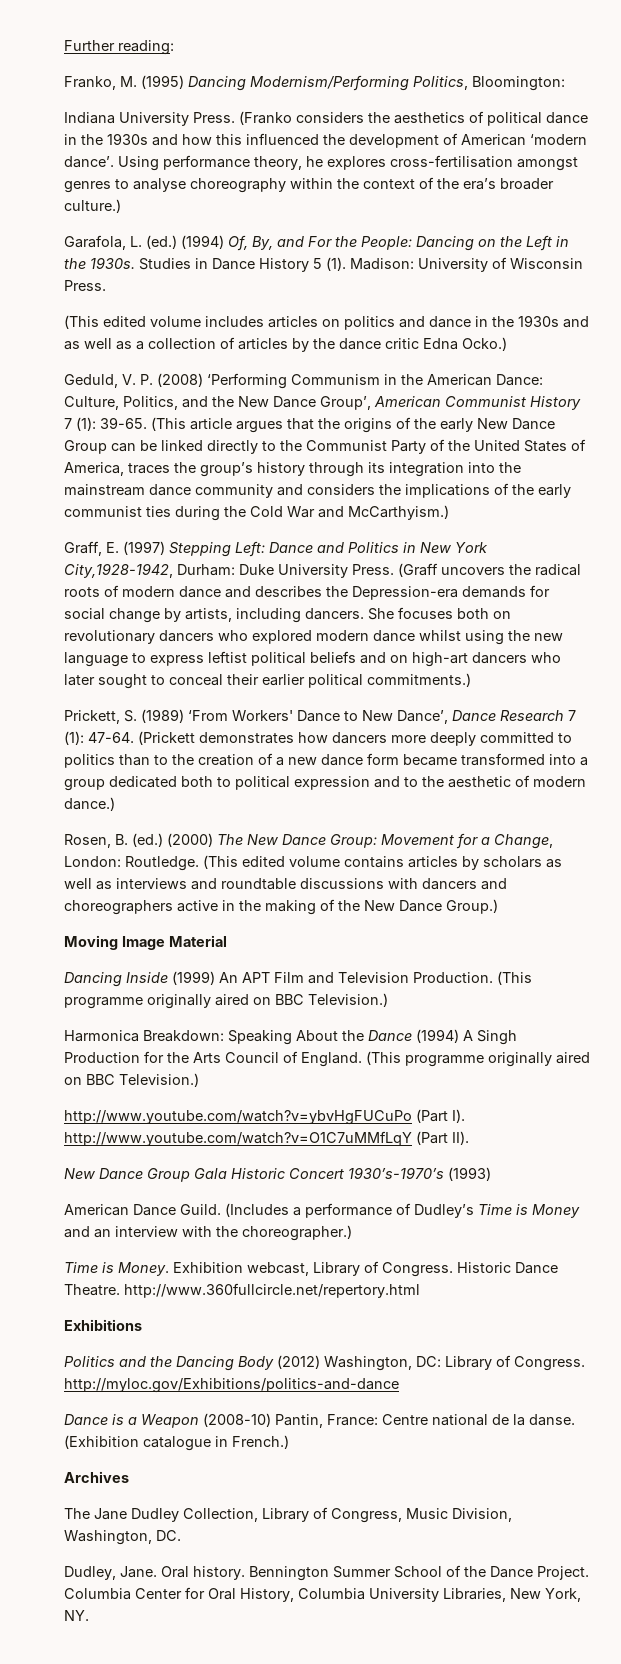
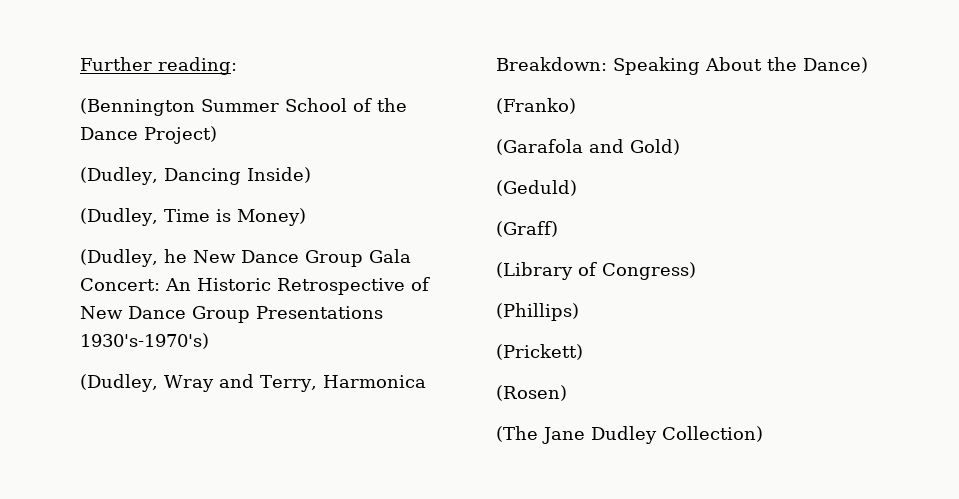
[64,75,565,91] [64,111,588,126] [64,133,587,148] [64,155,578,171] [64,177,554,193] [64,199,121,213] [64,235,569,251] [64,257,583,272] [64,280,106,291] [64,315,589,330] [64,337,507,352] [64,373,543,389] [64,396,581,410] [64,417,555,433] [64,439,586,454] [64,462,521,477] [64,483,571,498] [64,505,449,521] [64,541,488,557] [64,563,581,578] [64,585,550,600] [64,607,511,623] [64,630,563,645] [64,651,561,667] [64,673,471,689] [64,709,576,724] [64,731,572,746] [64,753,588,768] [64,775,586,791] [64,797,115,811] [64,833,553,849] [64,855,562,871] [64,878,507,890] [64,899,498,915] [64,935,227,950] [64,971,532,987] [64,993,388,1009] Franko, M. (1995) Dancing Modernism/Performing Politics, Bloomington: // Indiana University Press. (Franko considers the aesthetics of political dance in the 1930s and how this influenced the development of American ‘modern dance’. Using performance theory, he explores cross-fertilisation amongst genres to analyse choreography within the context of the era’s broader culture.) // Garafola, L. (ed.) (1994) Of, By, and For the People: Dancing on the Left in the 1930s. Studies in Dance History 5 (1). Madison: University of Wisconsin Press. // (This edited volume includes articles on politics and dance in the 1930s and as well as a collection of articles by the dance critic Edna Ocko.) // Geduld, V. P. (2008) ‘Performing Communism in the American Dance: Culture, Politics, and the New Dance Group’, American Communist History 7 (1): 39-65. (This article argues that the origins of the early New Dance Group can be linked directly to the Communist Party of the United States of America, traces the group’s history through its integration into the mainstream dance community and considers the implications of the early communist ties during the Cold War and McCarthyism.) // Graff, E. (1997) Stepping Left: Dance and Politics in New York City,1928-1942, Durham: Duke University Press. (Graff uncovers the radical roots of modern dance and describes the Depression-era demands for social change by artists, including dancers. She focuses both on revolutionary dancers who explored modern dance whilst using the new language to express leftist political beliefs and on high-art dancers who later sought to conceal their earlier political commitments.) // Prickett, S. (1989) ‘From Workers' Dance to New Dance’, Dance Research 7 (1): 47-64. (Prickett demonstrates how dancers more deeply committed to politics than to the creation of a new dance form became transformed into a group dedicated both to political expression and to the aesthetic of modern dance.) // Rosen, B. (ed.) (2000) The New Dance Group: Movement for a Change, London: Routledge. (This edited volume contains articles by scholars as well as interviews and roundtable discussions with dancers and choreographers active in the making of the New Dance Group.) // Moving Image Material // Dancing Inside (1999) An APT Film and Television Production. (This programme originally aired on BBC Television.) // -> [80,98,407,116] [80,126,217,144] [80,167,311,185] [80,208,306,226] [80,249,411,267] [80,277,430,295] [80,306,383,323] [80,333,209,349] [80,374,317,392] (Bennington Summer School of the Dance Project) // (Dudley, Dancing Inside) // (Dudley, Time is Money) // (Dudley, he New Dance Group Gala Concert: An Historic Retrospective of New Dance Group Presentations 1930's-1970's) // (Dudley, Wray and Terry,
[368,1029,517,1045] [64,1051,590,1067] [64,1073,199,1087] [64,1109,465,1125] [64,1131,469,1146] [64,1167,491,1182] [64,1203,580,1218] [64,1225,352,1241] [64,1261,558,1277] [64,1283,420,1298] [64,1319,142,1331] [64,1355,585,1371] [64,1378,399,1393] [64,1413,575,1428] [64,1435,289,1451] [64,1471,129,1483] [64,1507,512,1523] [64,1530,181,1545] [64,1565,589,1581] [64,1587,581,1602] [64,1610,89,1621] Dance (1994) A Singh Production for the Arts Council of England. (This programme originally aired on BBC Television.) // http://www.youtube.com/watch?v=ybvHgFUCuPo (Part I). http://www.youtube.com/watch?v=O1C7uMMfLqY (Part II). // New Dance Group Gala Historic Concert 1930’s-1970’s (1993) // American Dance Guild. (Includes a performance of Dudley’s Time is Money and an interview with the choreographer.) // Time is Money. Exhibition webcast, Library of Congress. Historic Dance Theatre. http://www.360fullcircle.net/repertory.html // Exhibitions // Politics and the Dancing Body (2012) Washington, DC: Library of Congress. http://myloc.gov/Exhibitions/politics-and-dance // Dance is a Weapon (2008-10) Pantin, France: Centre national de la danse. (Exhibition catalogue in French.) // Archives // The Jane Dudley Collection, Library of Congress, Music Division, Washington, DC. // Dudley, Jane. Oral history. Bennington Summer School of the Dance Project. Columbia Center for Oral History, Columbia University Libraries, New York, NY. -> [803,57,868,73] [496,98,576,114] [496,139,680,155] [496,180,577,196] [496,221,558,237] [496,262,696,280] [496,303,579,321] [496,344,583,360] [496,385,567,401] [496,426,763,444] Dance) // (Franko) // (Garafola and Gold) // (Geduld) // (Graff) // (Library of Congress) // (Phillips) // (Prickett) // (Rosen) // (The Jane Dudley Collection)

